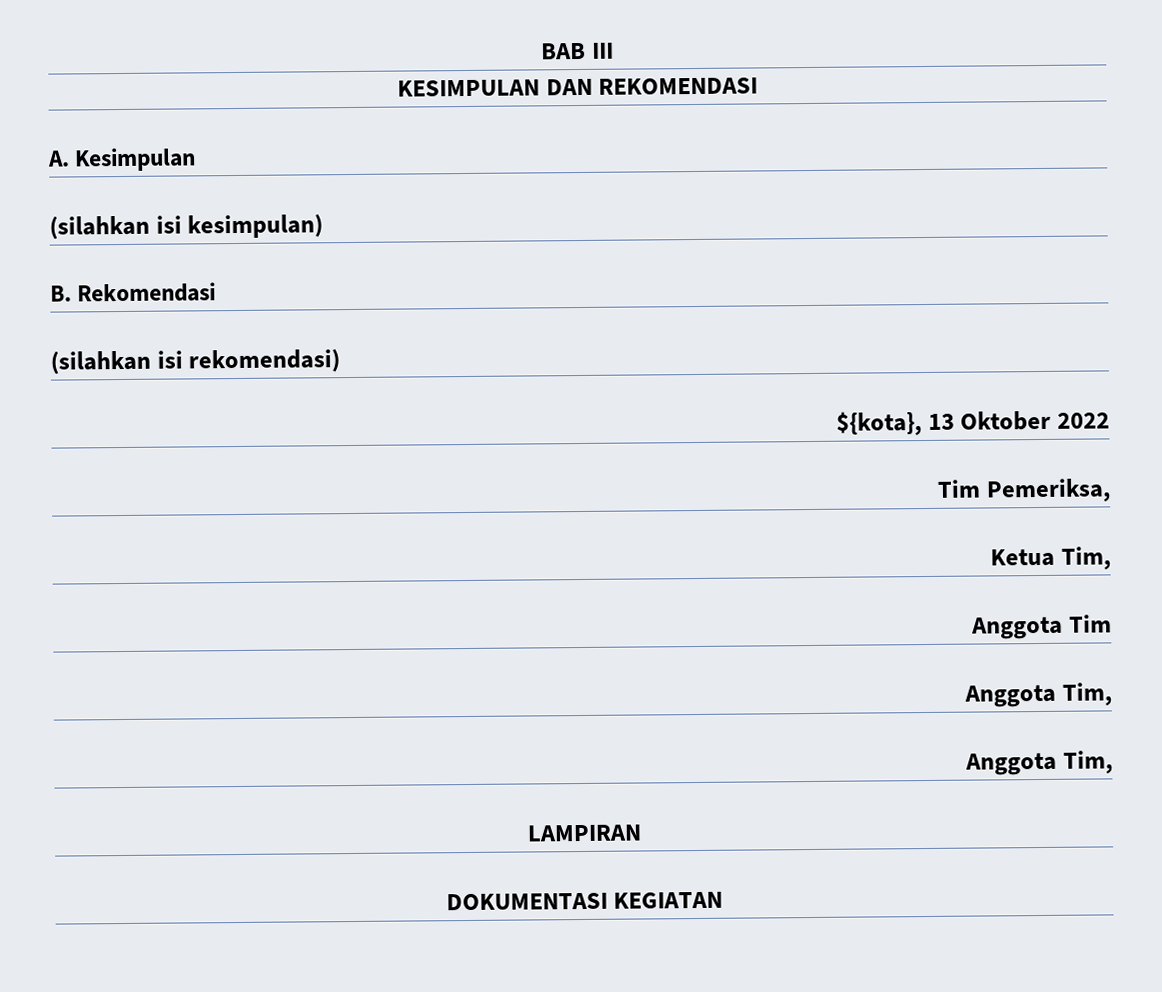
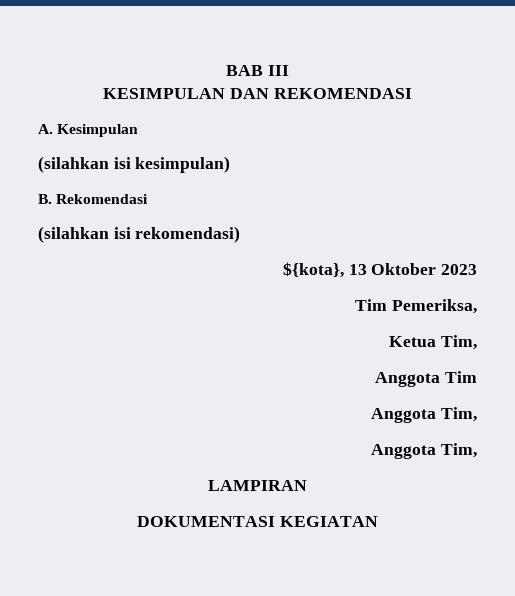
[1057,412,1110,429] 2022 -> [441,264,478,275] 2023

